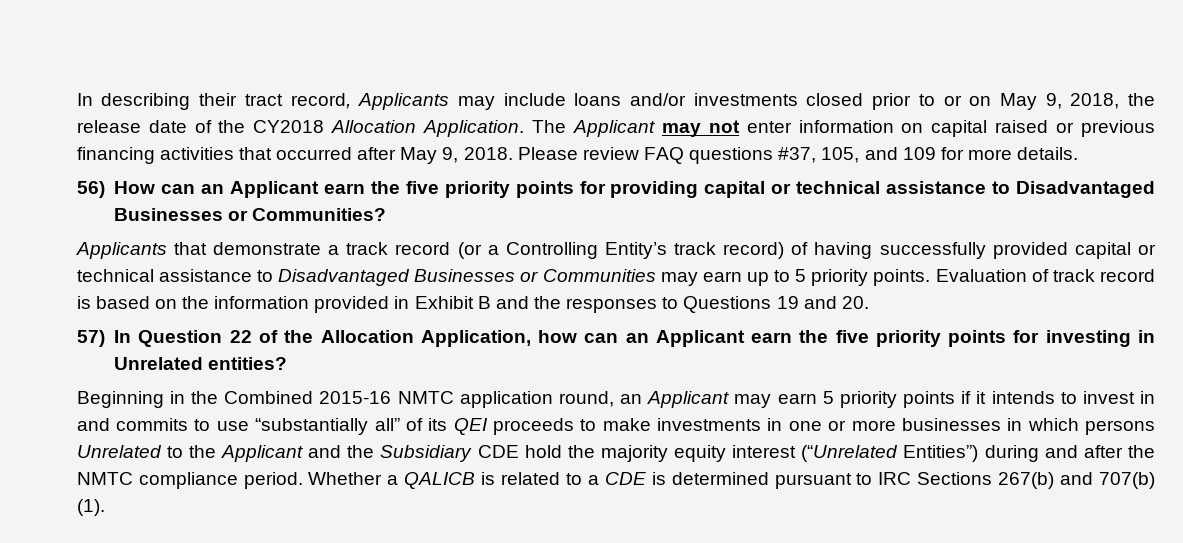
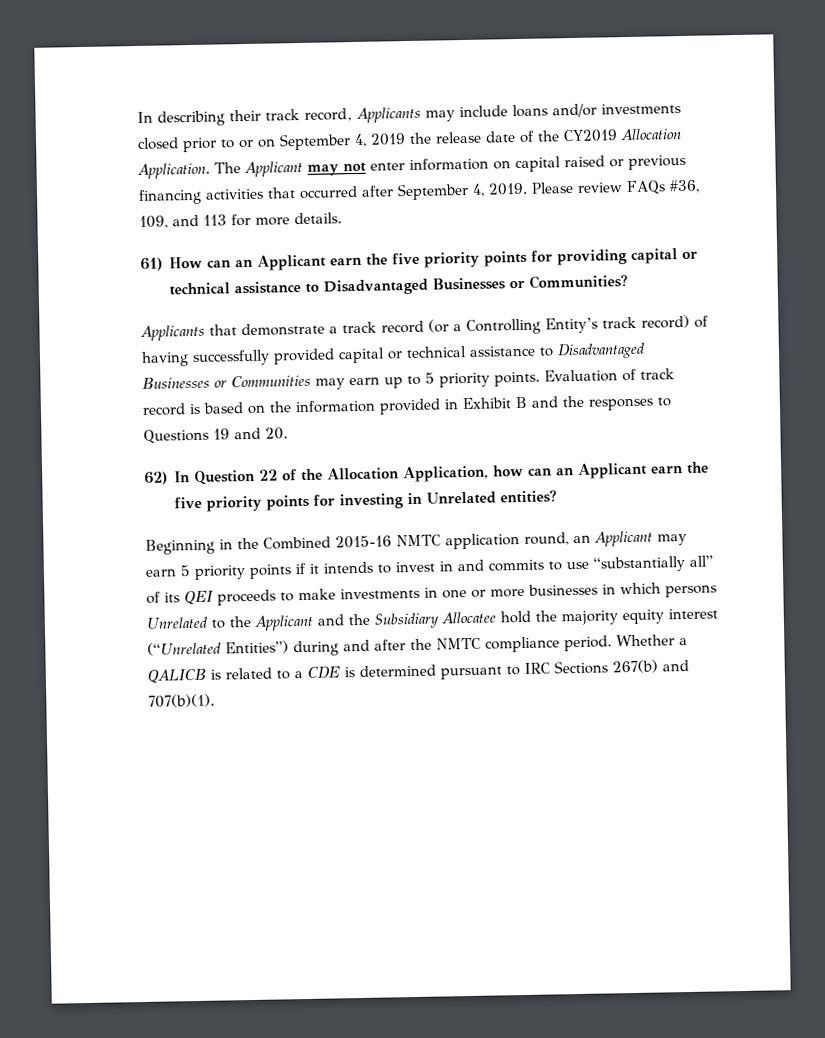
[244,94,283,106] tract -> [264,109,300,121] track
[999,93,1120,110] May 9, 2018, -> [278,133,406,151] September 4, 2019
[253,120,325,133] CY2018 -> [562,129,618,143] CY2019
[400,147,936,164] May 9, 2018. Please review FAQ questions #37, 105, and 109 -> [396,179,700,201] [138,214,227,229] September 4, 2019. Please review FAQs #36, 109, and 113
[76,181,105,198] 56) -> [139,257,163,271] 61)
[76,330,105,347] 57) -> [143,471,168,485] 62)
[477,445,519,458] CDE -> [440,611,496,624] Allocatee
[1098,472,1155,489] [76,499,105,516] 707(b) (1). -> [147,693,215,708] 707(b)(1).

